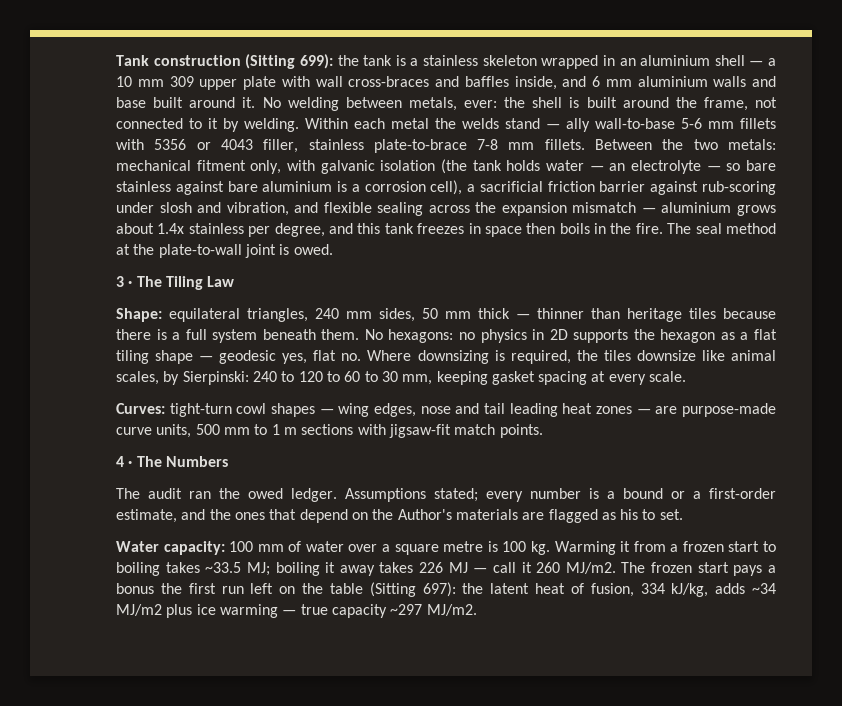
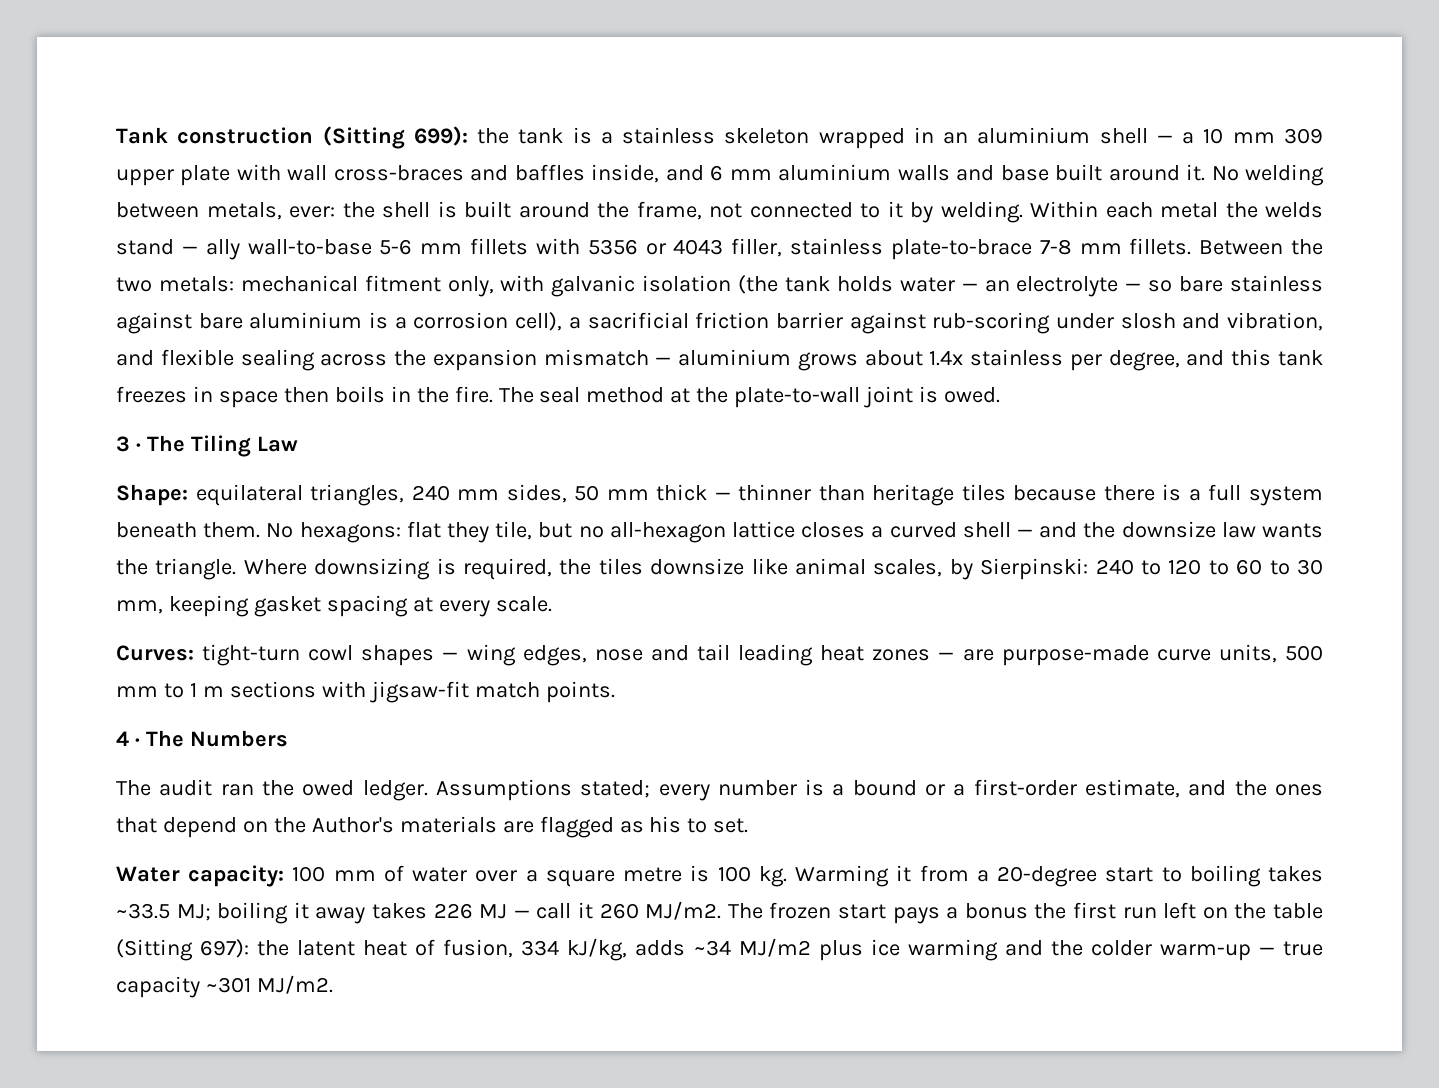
[458,329,777,343] [116,350,362,364] no physics in 2D supports the hexagon as a flat tiling shape — geodesic yes, flat no. -> [406,521,1324,543] [116,558,237,580] flat they tile, but no all-hexagon lattice closes a curved shell — and the downsize law wants the triangle.
[682,541,724,552] frozen -> [997,866,1098,887] 20-degree
(278, 611) none -> [1004,940,1251,961] and the colder warm-up
[390,604,423,615] ~297 -> [205,977,251,993] ~301

